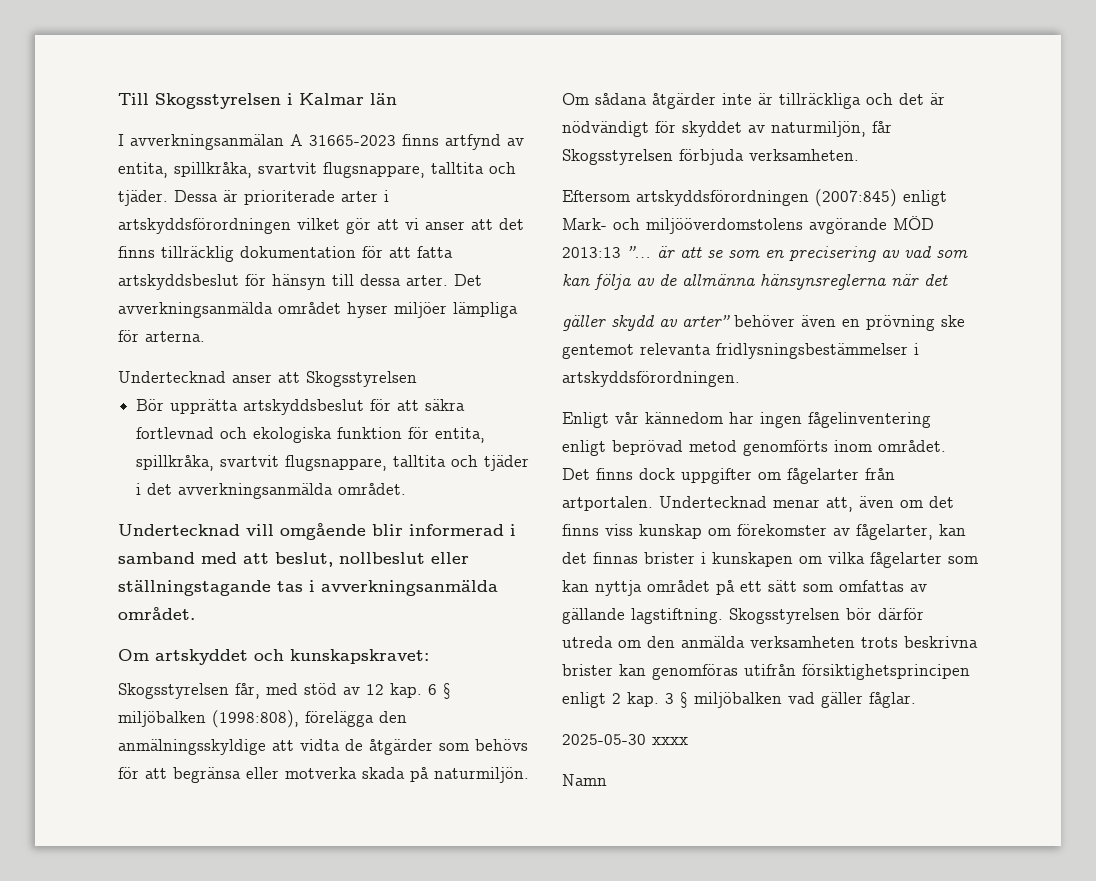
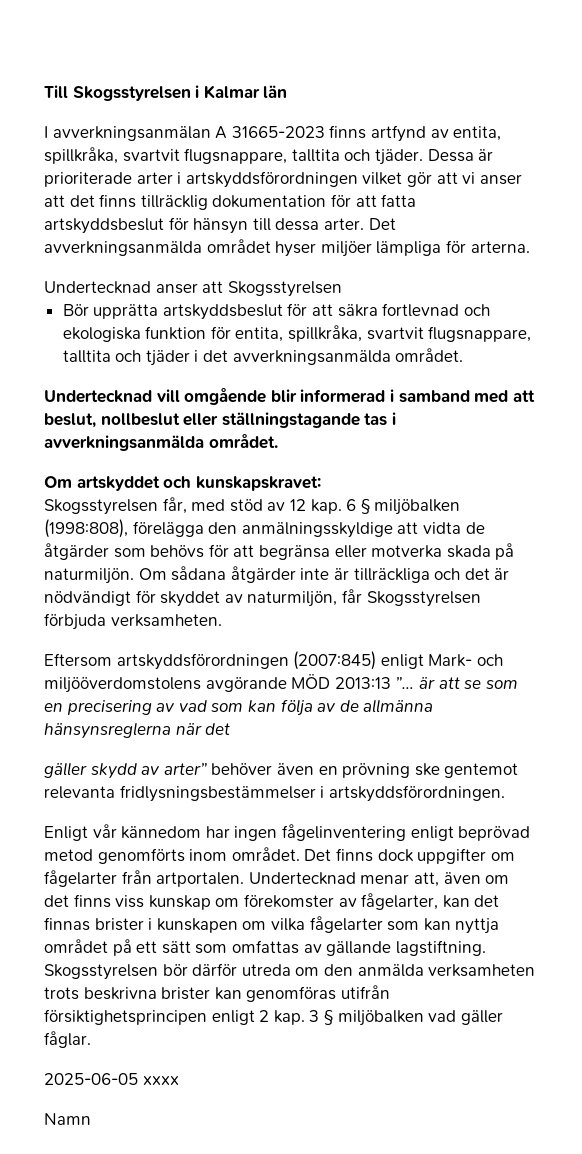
[562,734,646,745] 2025-05-30 -> [44,1073,138,1085] 2025-06-05

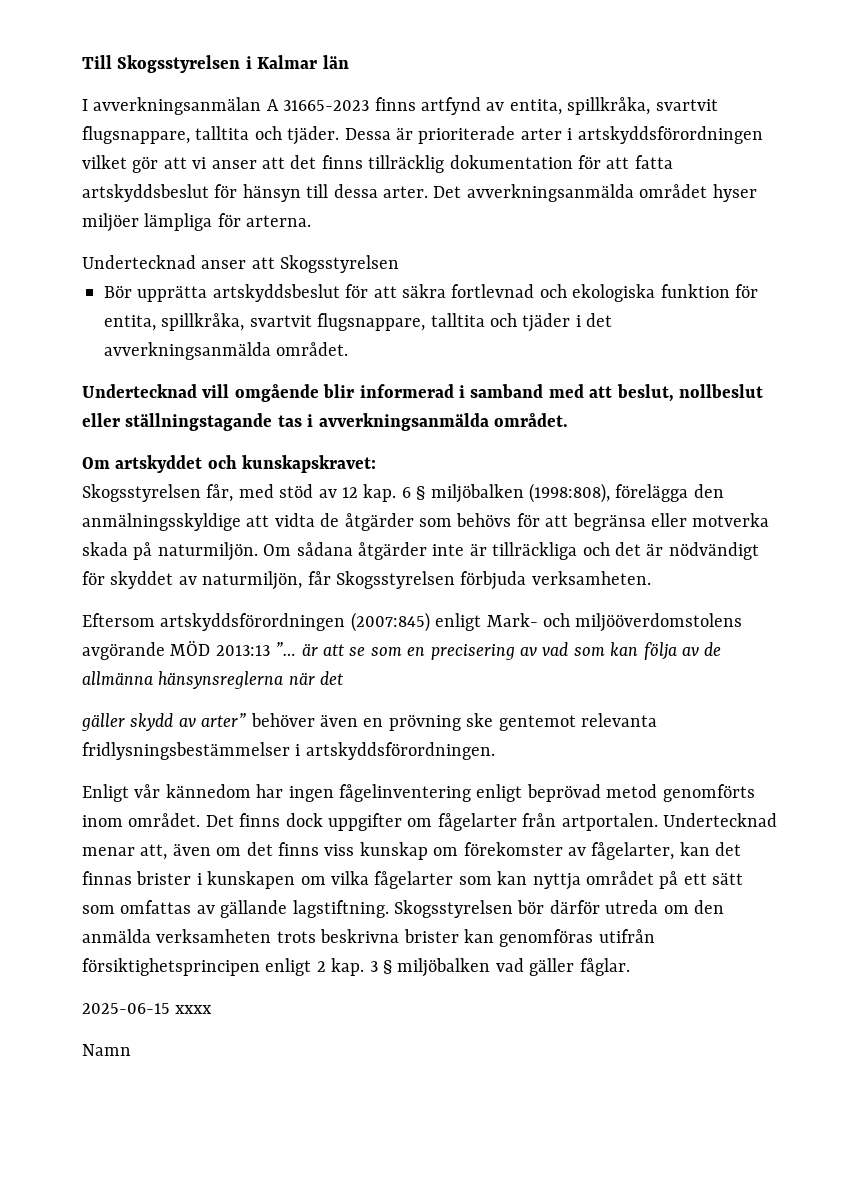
[44,1073,138,1085] 2025-06-05 -> [82,1003,170,1014] 2025-06-15

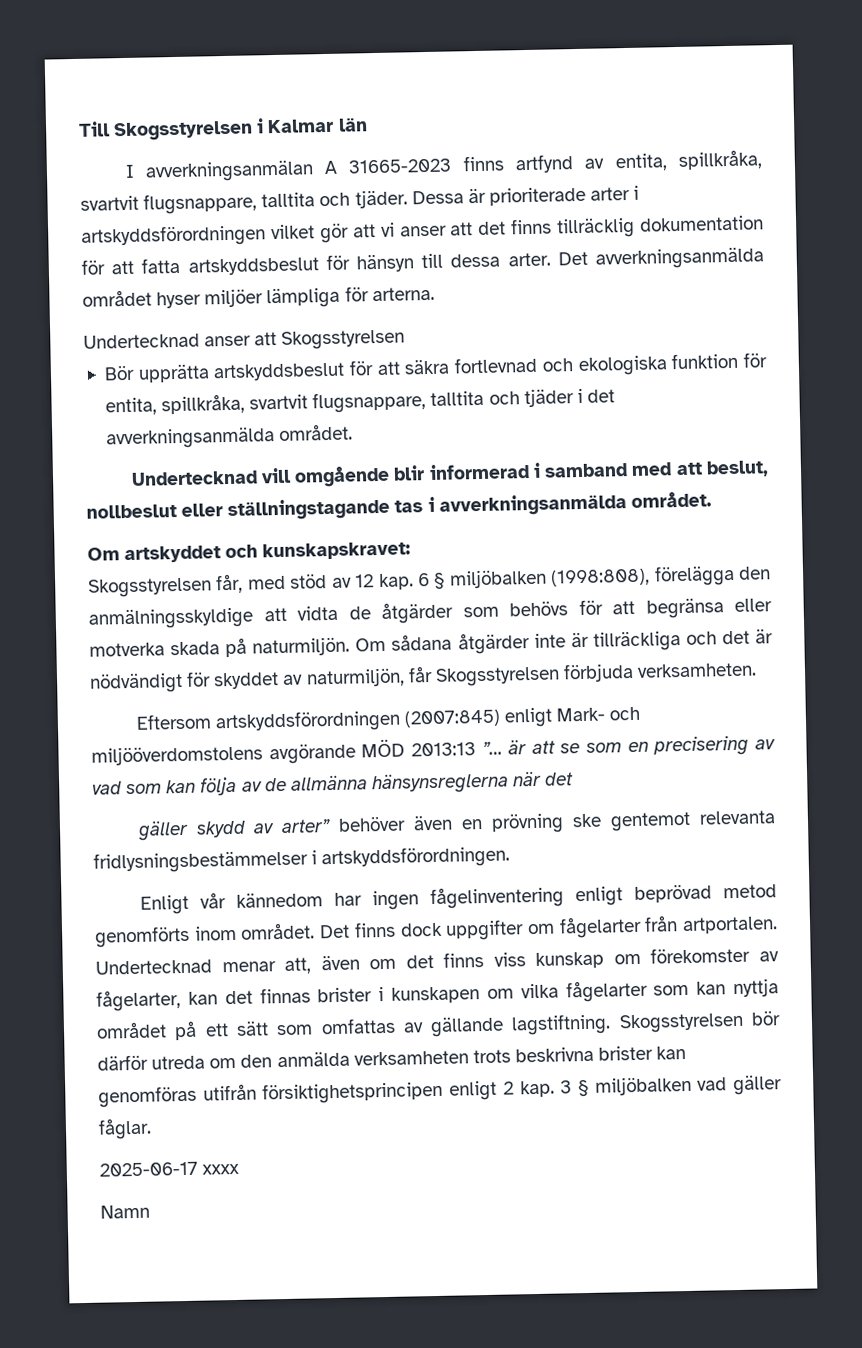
[82,1003,170,1014] 2025-06-15 -> [99,1161,198,1177] 2025-06-17

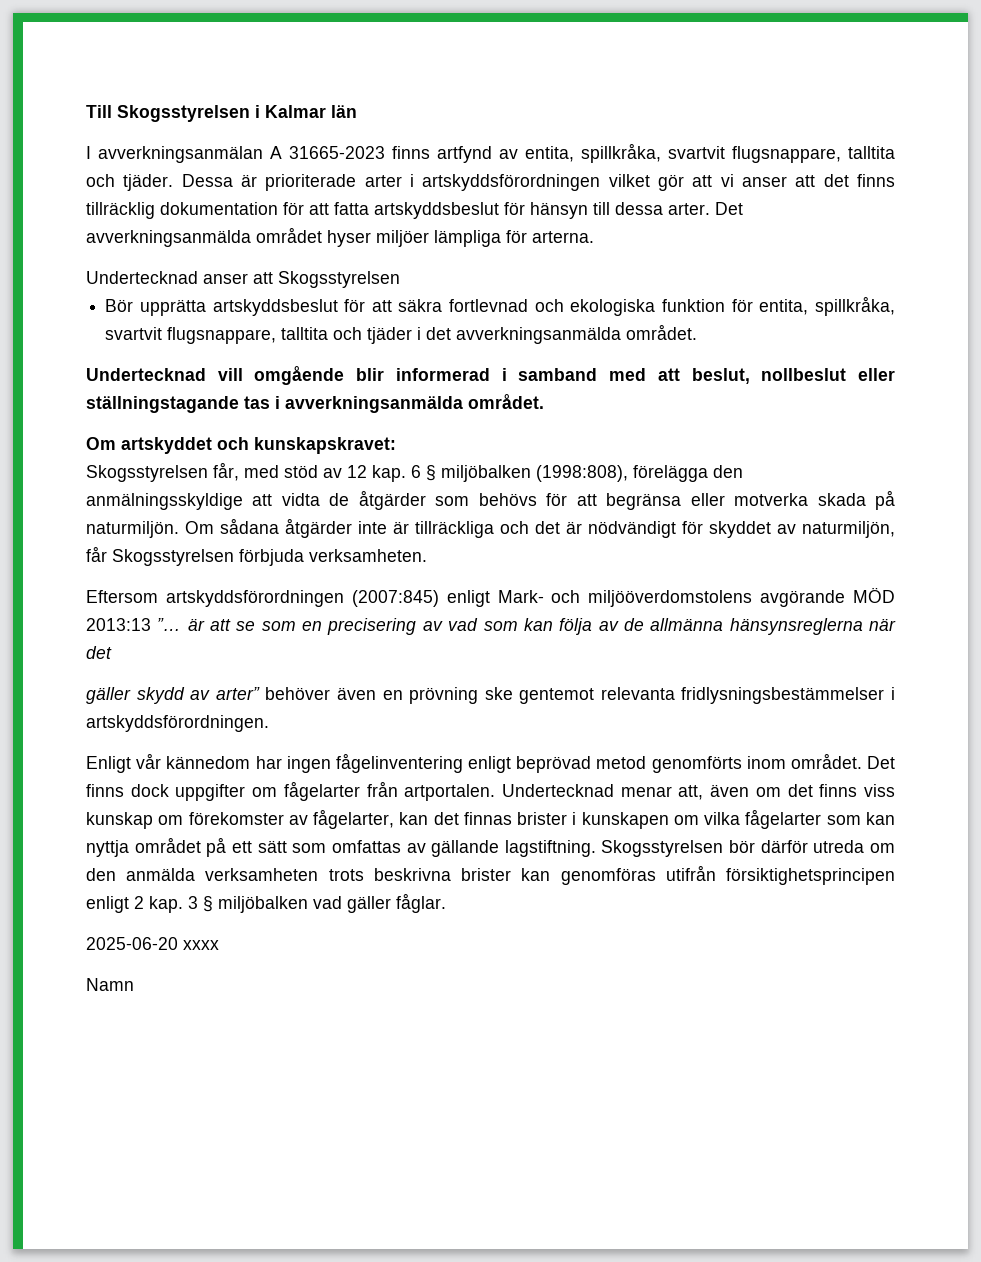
[99,1161,198,1177] 2025-06-17 -> [86,937,178,950] 2025-06-20

